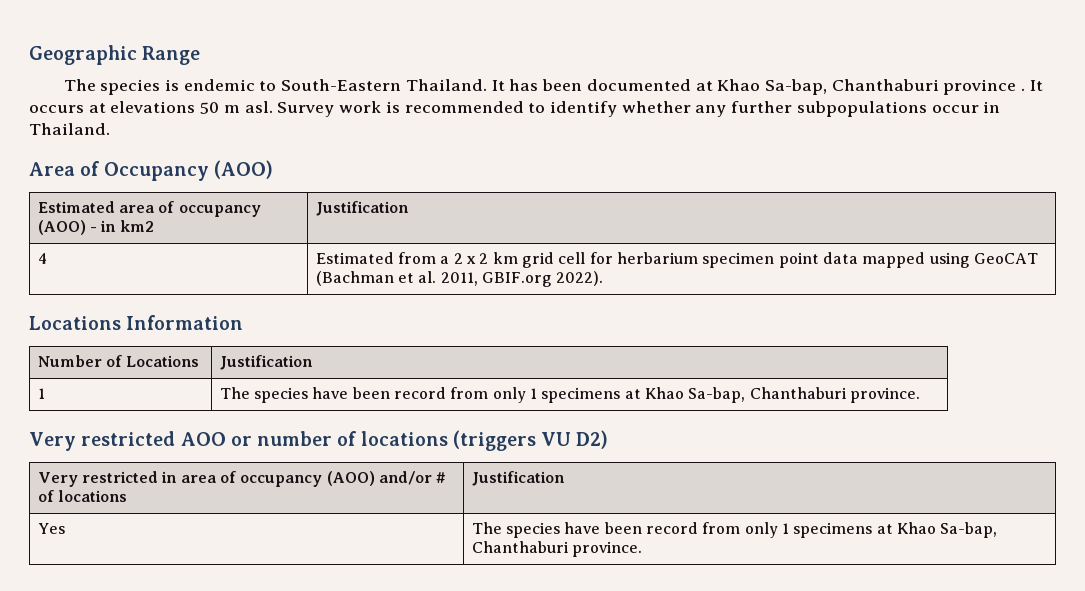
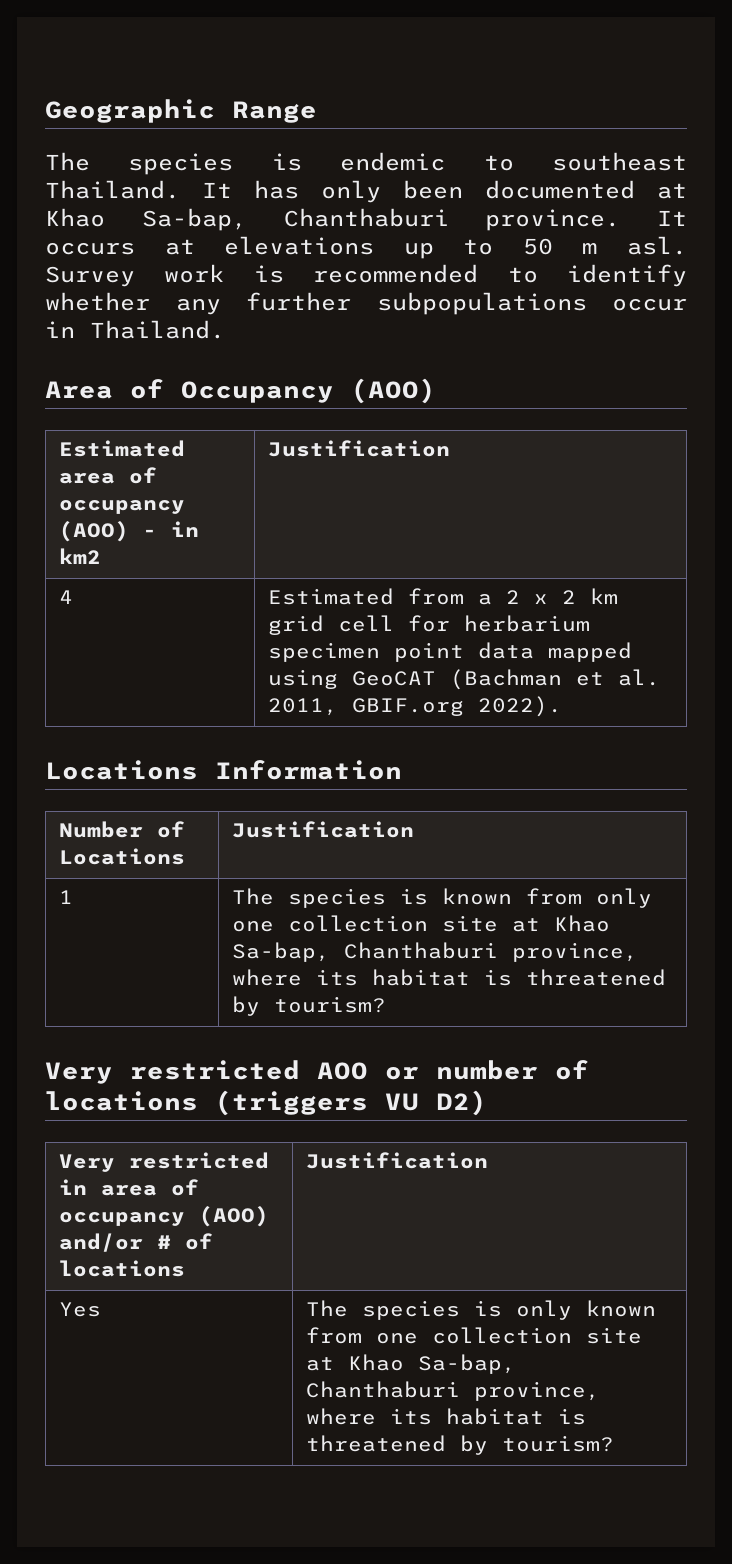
[281,79,402,91] South-Eastern -> [552,152,687,171] southeast
(539, 85) none -> [321,180,381,203] only
[943,79,1026,95] province . -> [485,209,621,231] province.
(196, 107) none -> [403,239,494,259] up to
[312,387,920,403] have been record from only 1 specimens at Khao Sa-bap, Chanthaburi province. -> [400,888,653,908] [232,915,611,932] [232,942,639,962] [232,969,667,986] [232,996,387,1016] is known from only one collection site at Khao Sa-bap, Chanthaburi province, where its habitat is threatened by tourism?
[564,522,998,538] [471,541,643,557] have been record from only 1 specimens at Khao Sa-bap, Chanthaburi province. -> [474,1300,657,1320] [306,1327,643,1344] [306,1354,517,1374] [306,1381,601,1401] [306,1408,587,1425] [306,1435,615,1455] is only known from one collection site at Khao Sa-bap, Chanthaburi province, where its habitat is threatened by tourism?

